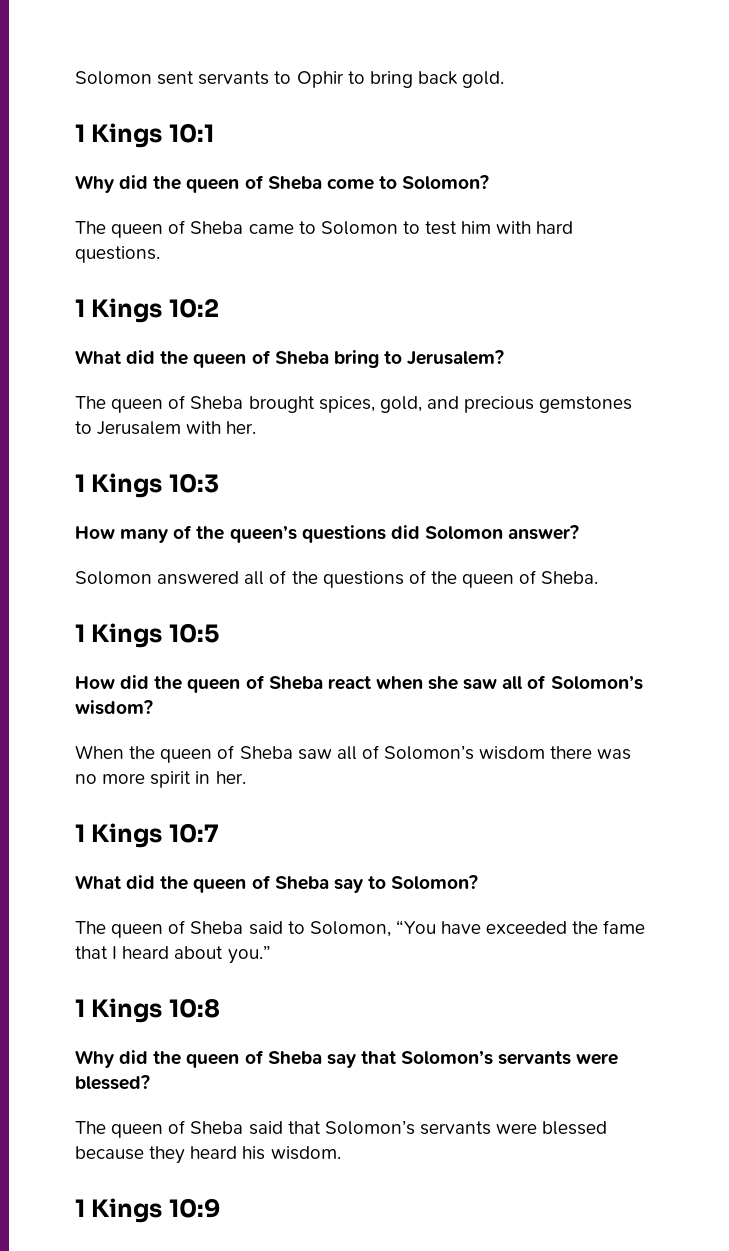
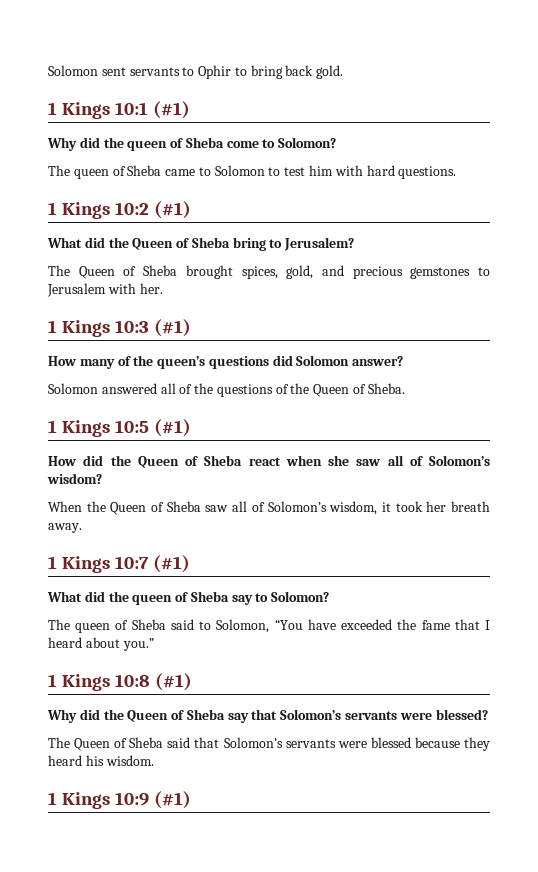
(214, 133) none -> [153,101,191,119] (#1)
[75,350,247,368] // What did the queen -> [154,201,192,219] [47,237,174,250] (#1) // What did the Queen
[111,399,164,413] queen -> [78,266,115,279] Queen
(219, 483) none -> [154,319,192,337] (#1)
[462,574,515,588] queen -> [313,384,350,397] Queen
(219, 633) none -> [154,419,192,437] (#1)
[187,679,241,693] queen -> [137,456,179,468] Queen
[160,749,213,763] queen -> [110,502,147,515] Queen
[479,746,632,760] [75,771,246,788] wisdom there was no more spirit in her. -> [329,501,490,515] [48,523,82,533] wisdom, it took her breath away.
(219, 833) none -> [153,555,191,573] (#1)
[75,1050,240,1068] // Why did the queen -> [155,673,193,691] [47,709,169,723] (#1) // Why did the Queen
[111,1124,164,1138] queen -> [74,738,111,751] Queen
(220, 1208) none -> [154,791,192,809] (#1)

